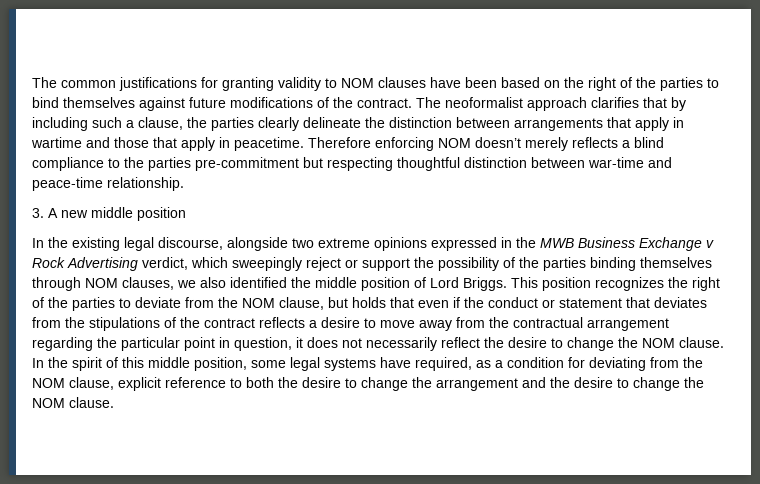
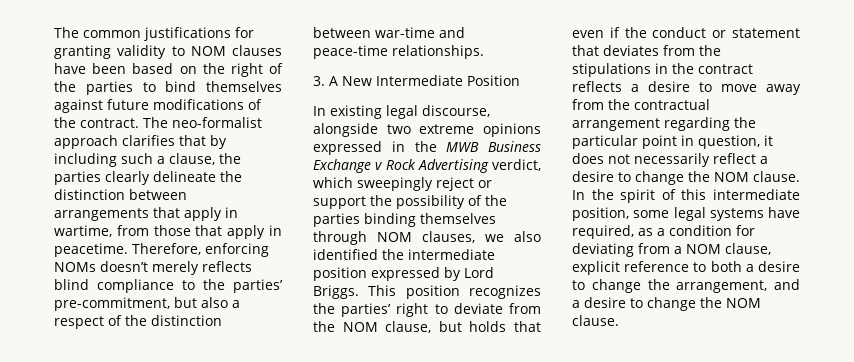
[445,97,523,108] neoformalist -> [172,117,262,128] neo-formalist
[31,137,110,148] wartime and -> [54,225,149,237] wartime, from
[308,137,471,151] Therefore enforcing NOM -> [132,243,269,257] [54,262,96,272] Therefore, enforcing NOMs
[622,140,630,148] a -> (252, 266) none
[148,157,460,171] parties pre-commitment but respecting thoughtful -> [233,279,283,293] [54,297,240,311] [54,315,147,329] parties’ pre-commitment, but also a respect of the
[107,177,184,191] relationship. -> [392,45,484,59] relationships.
[61,207,186,221] [32,237,68,248] new middle position // In the -> [342,75,520,86] [313,106,326,116] New Intermediate Position // In
[315,277,426,291] middle position of -> [408,249,495,260] [313,267,461,281] intermediate position expressed by
[692,277,720,291] [32,297,115,311] right of the parties -> [341,303,429,317] parties’ right
[164,317,176,328] of -> [655,63,668,74] in
[484,337,504,348] the -> [760,156,768,164] a
[148,357,190,368] middle -> [713,189,800,200] intermediate
[683,357,703,368] the -> [674,246,682,254] a
[278,377,570,391] the desire to change the arrangement and the -> [745,261,800,272] [572,279,800,293] [572,300,580,308] a desire to change the arrangement, and a

